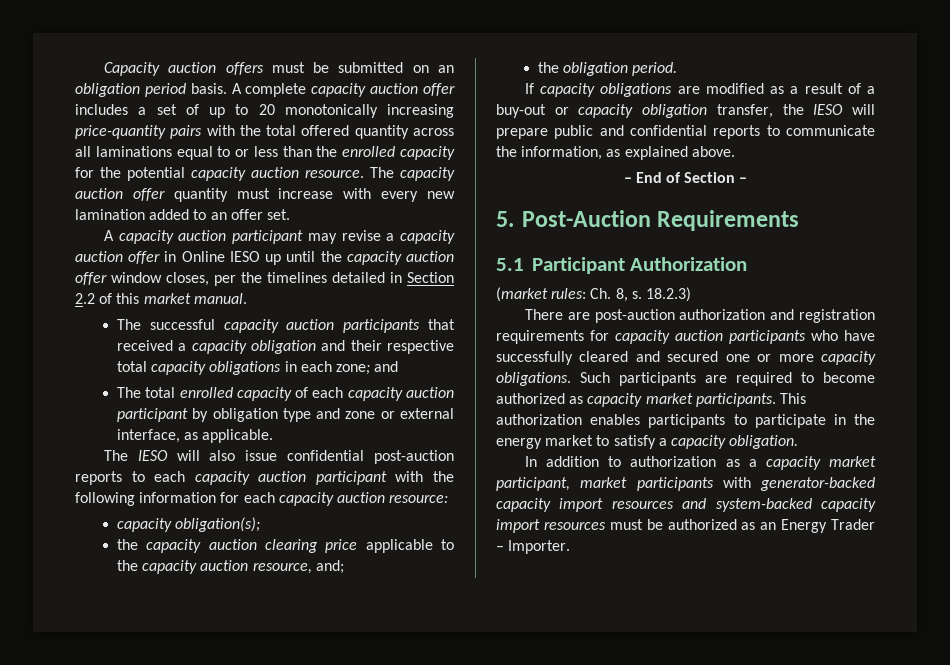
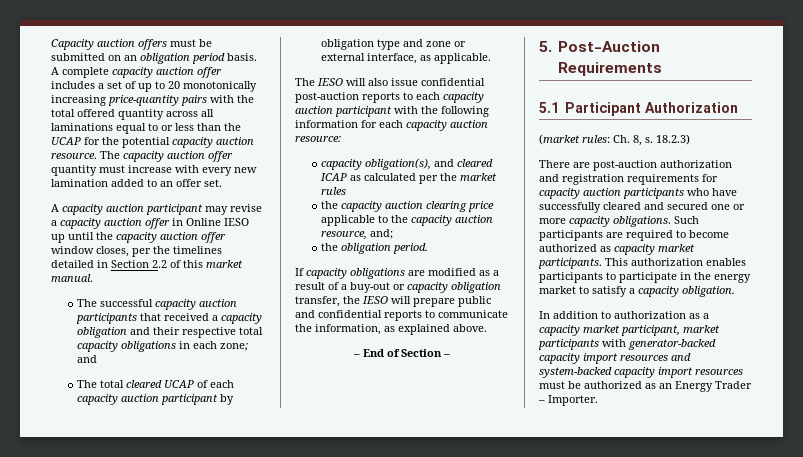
[342,146,455,160] enrolled capacity -> [51,137,81,145] UCAP
[179,387,292,401] enrolled capacity -> [126,380,195,388] cleared UCAP
[175,517,261,532] obligation(s); -> [365,158,494,170] [320,173,498,184] [321,187,347,195] obligation(s), and cleared ICAP as calculated per the market rules

